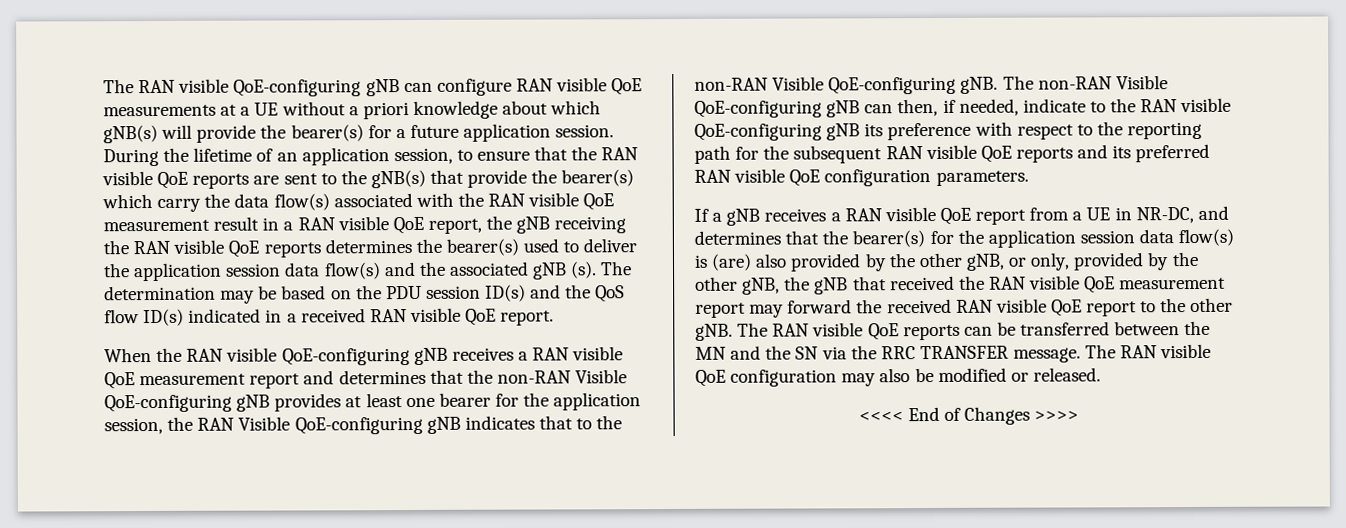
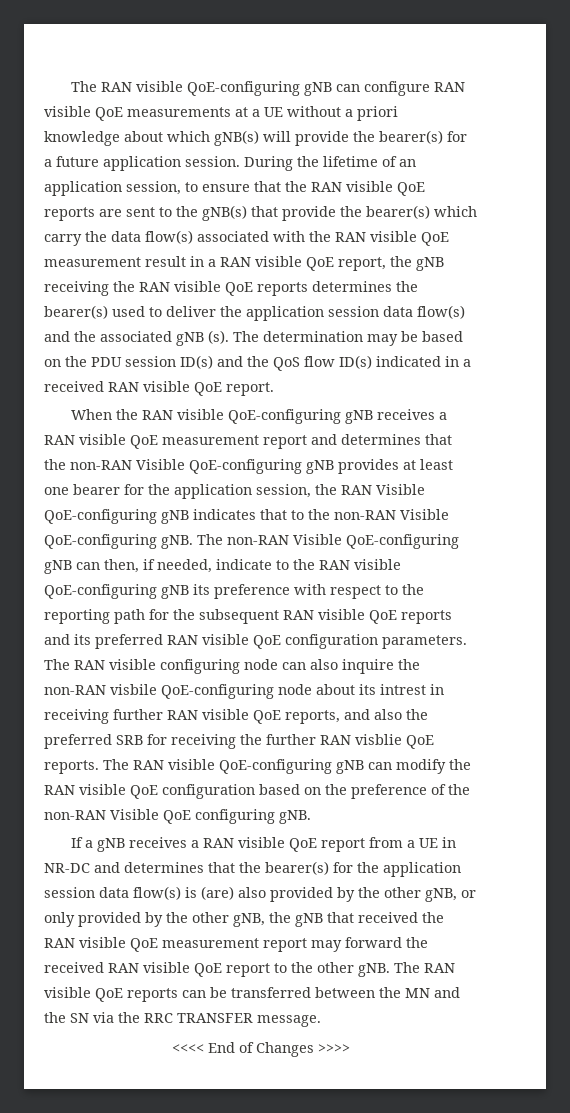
(1029, 178) none -> [44,659,420,674] [44,684,444,699] [44,709,428,724] [44,734,434,749] [44,759,471,774] [44,784,470,799] [44,809,311,824] The RAN visible configuring node can also inquire the non-RAN visbile QoE-configuring node about its intrest in receiving further RAN visible QoE reports, and also the preferred SRB for receiving the further RAN visblie QoE reports. The RAN visible QoE-configuring gNB can modify the RAN visible QoE configuration based on the preference of the non-RAN Visible QoE configuring gNB.
[1135,206,1194,224] NR-DC, -> [44,863,90,873] NR-DC
[1030,252,1071,271] only, -> [44,912,75,927] only
[1085,343,1212,359] [695,367,1101,387] The RAN visible QoE configuration may also be modified or released. -> (321, 1021) none

